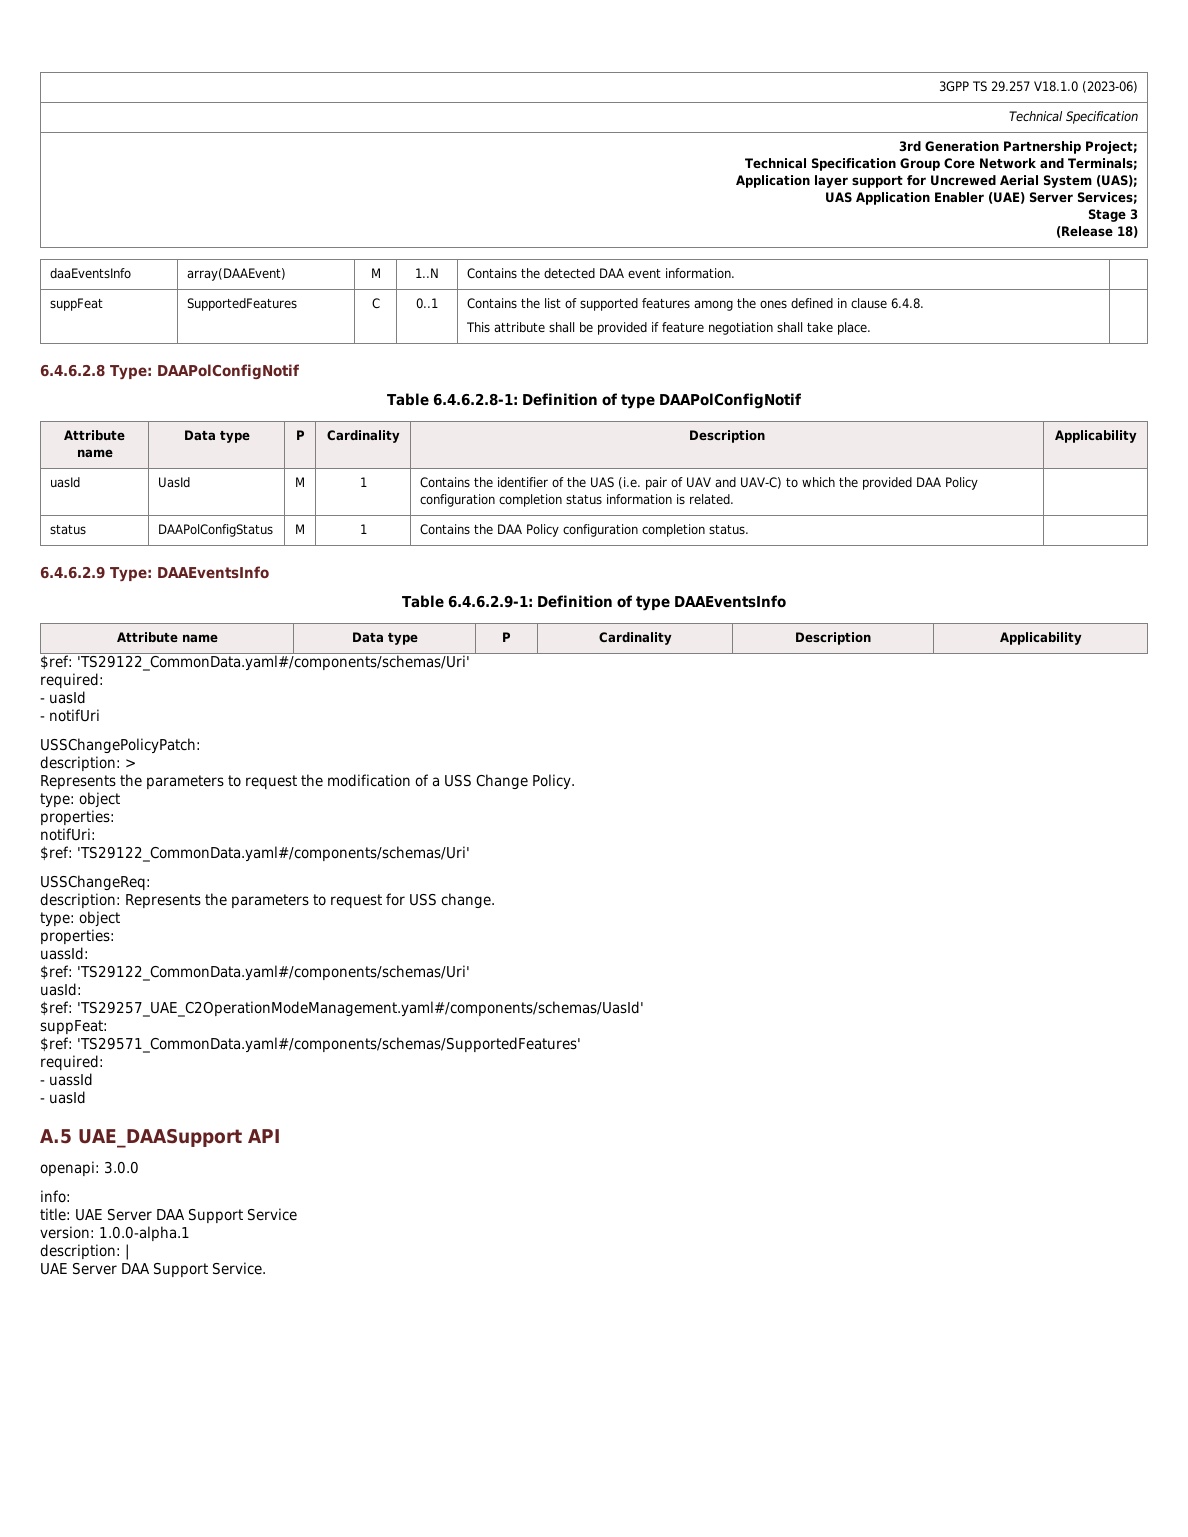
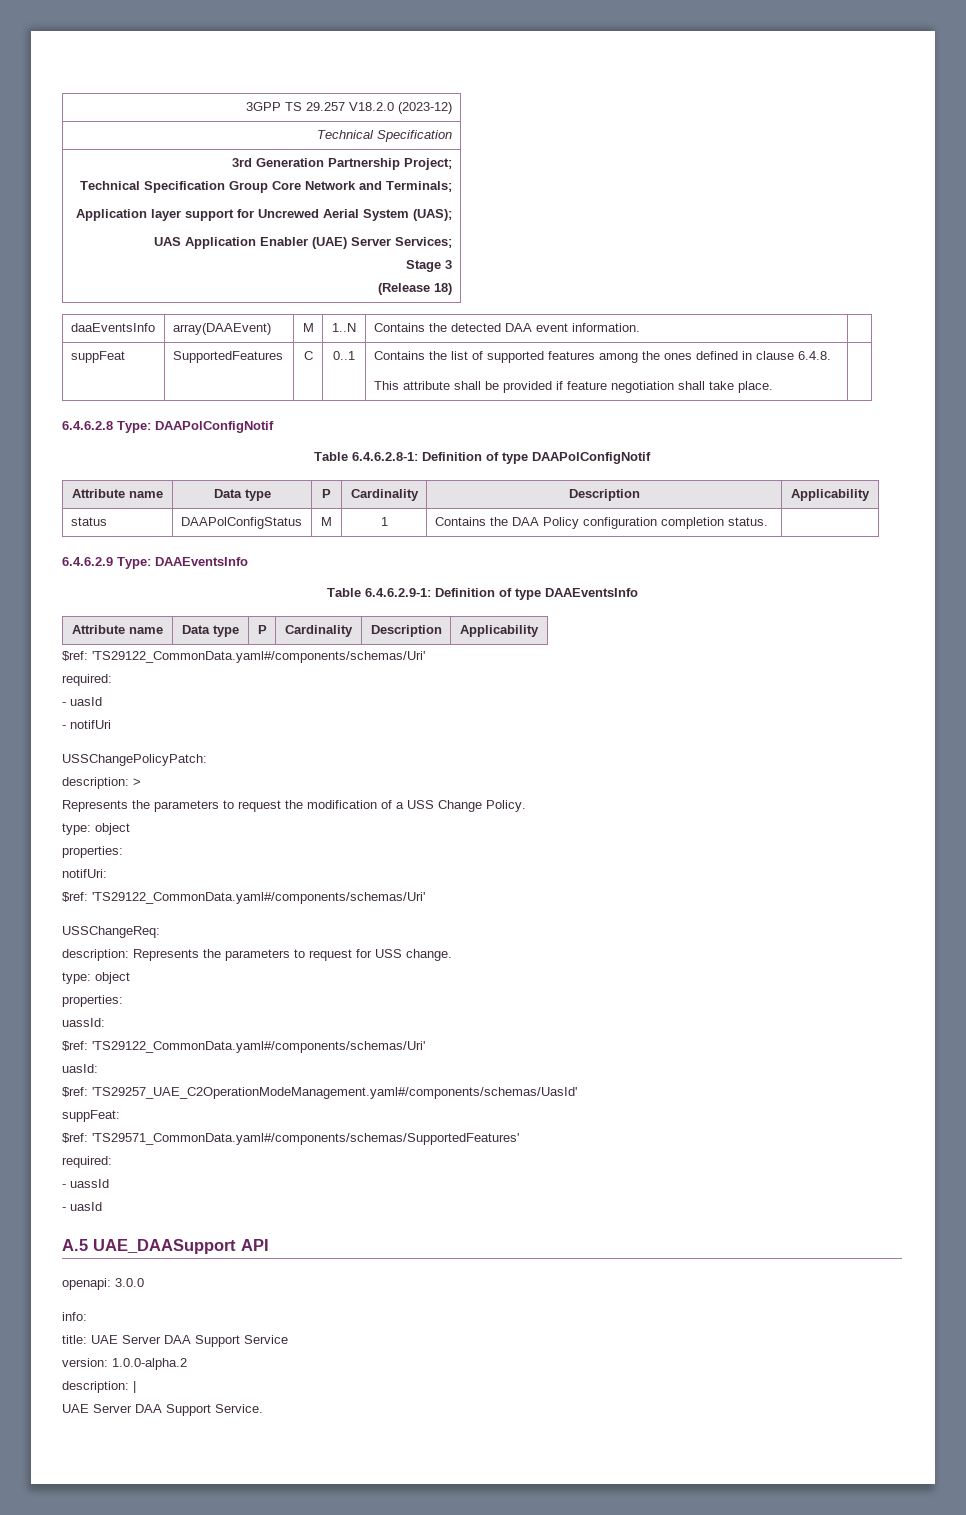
[1033,81,1138,93] V18.1.0 (2023-06) -> [349,102,453,114] V18.2.0 (2023-12)
[50,477,81,488] [158,477,191,488] [295,477,305,487] [359,477,367,487] [420,477,979,490] [420,494,735,507] // uasId | UasId | M | 1 | Contains the identifier of the UAS (i.e. pair of UAV and UAV-C) to which the provided DAA Policy configuration completion status information is related. | -> (870, 495) none
[99,1226,190,1242] 1.0.0-alpha.1 -> [112,1358,187,1370] 1.0.0-alpha.2

